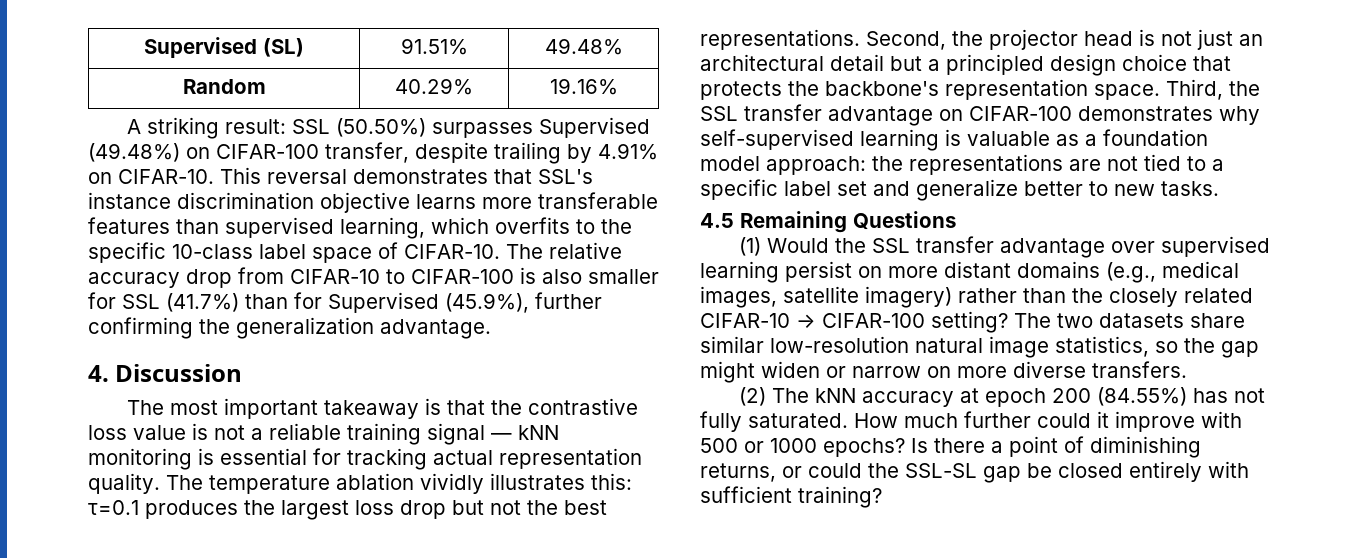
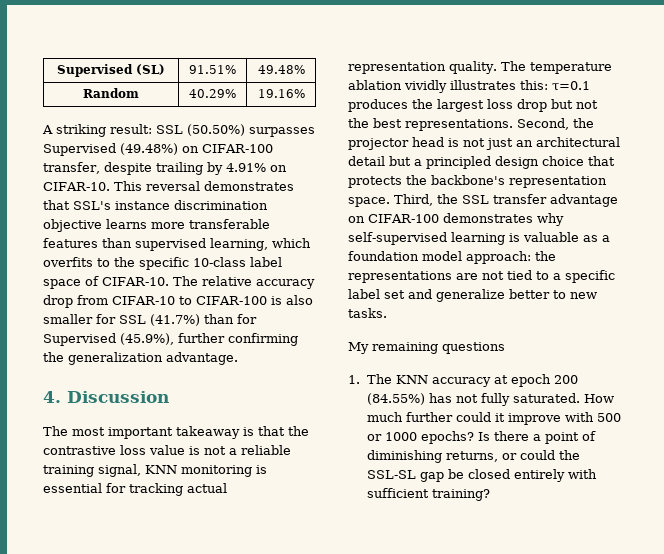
[427,423,559,445] signal — kNN -> [98,464,177,477] signal, KNN
[700,211,956,233] [738,236,1270,258] [700,261,1239,283] [700,286,1253,308] [700,311,1245,333] [700,336,1259,358] [700,361,1187,383] [738,387,856,406] 4.5 Remaining Questions // (1) Would the SSL transfer advantage over supervised learning persist on more distant domains (e.g., medical images, satellite imagery) rather than the closely related CIFAR-10 → CIFAR-100 setting? The two datasets share similar low-resolution natural image statistics, so the gap might widen or narrow on more diverse transfers. // (2) The kNN -> [348,342,505,354] [348,374,428,384] My remaining questions // 1. The KNN

